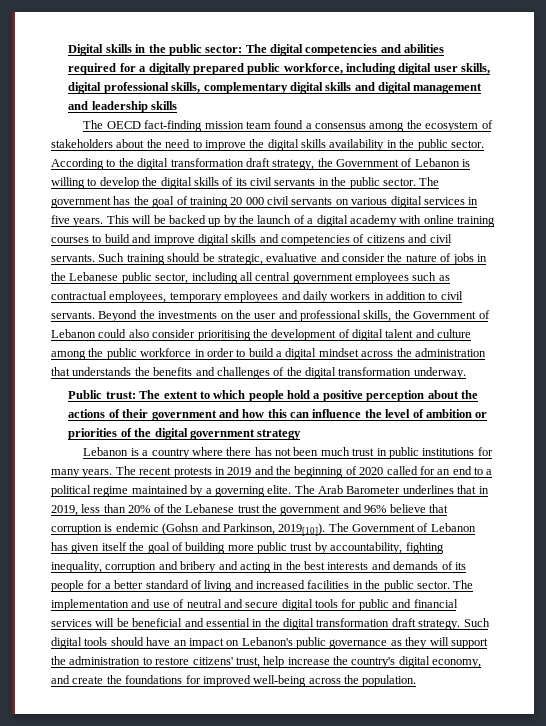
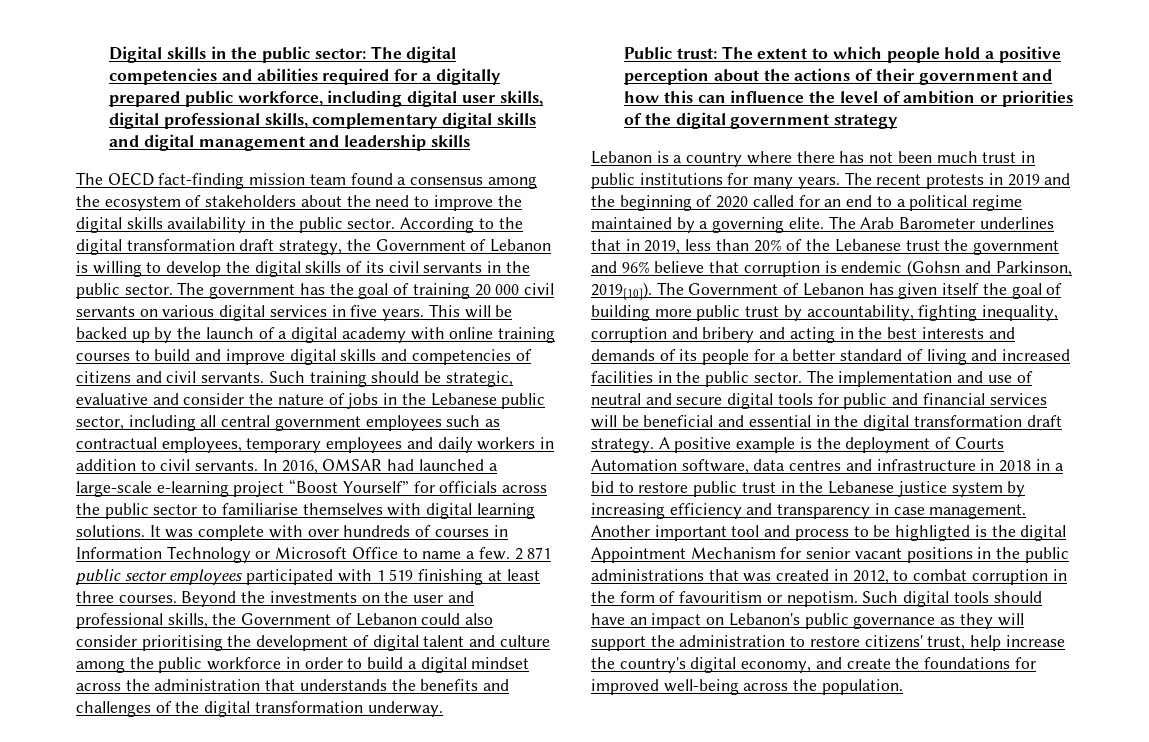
(95, 315) none -> [262,459,498,474] [76,479,548,497] [76,503,535,519] [76,525,508,541] [76,546,552,563] [76,569,540,585] [76,591,177,603] In 2016, OMSAR had launched a large-scale e-learning project “Boost Yourself” for officials across the public sector to familiarise themselves with digital learning solutions. It was complete with over hundreds of courses in Information Technology or Microsoft Office to name a few. 2 871 public sector employees participated with 1 519 finishing at least three courses.
(461, 624) none -> [658,437,1004,453] [591,459,1064,474] [591,481,1026,497] [591,503,1027,519] [591,525,1067,541] [591,547,1069,563] [591,569,1067,585] [591,591,858,607] A positive example is the deployment of Courts Automation software, data centres and infrastructure in 2018 in a bid to restore public trust in the Lebanese justice system by increasing efficiency and transparency in case management. Another important tool and process to be highligted is the digital Appointment Mechanism for senior vacant positions in the public administrations that was created in 2012, to combat corruption in the form of favouritism or nepotism.

